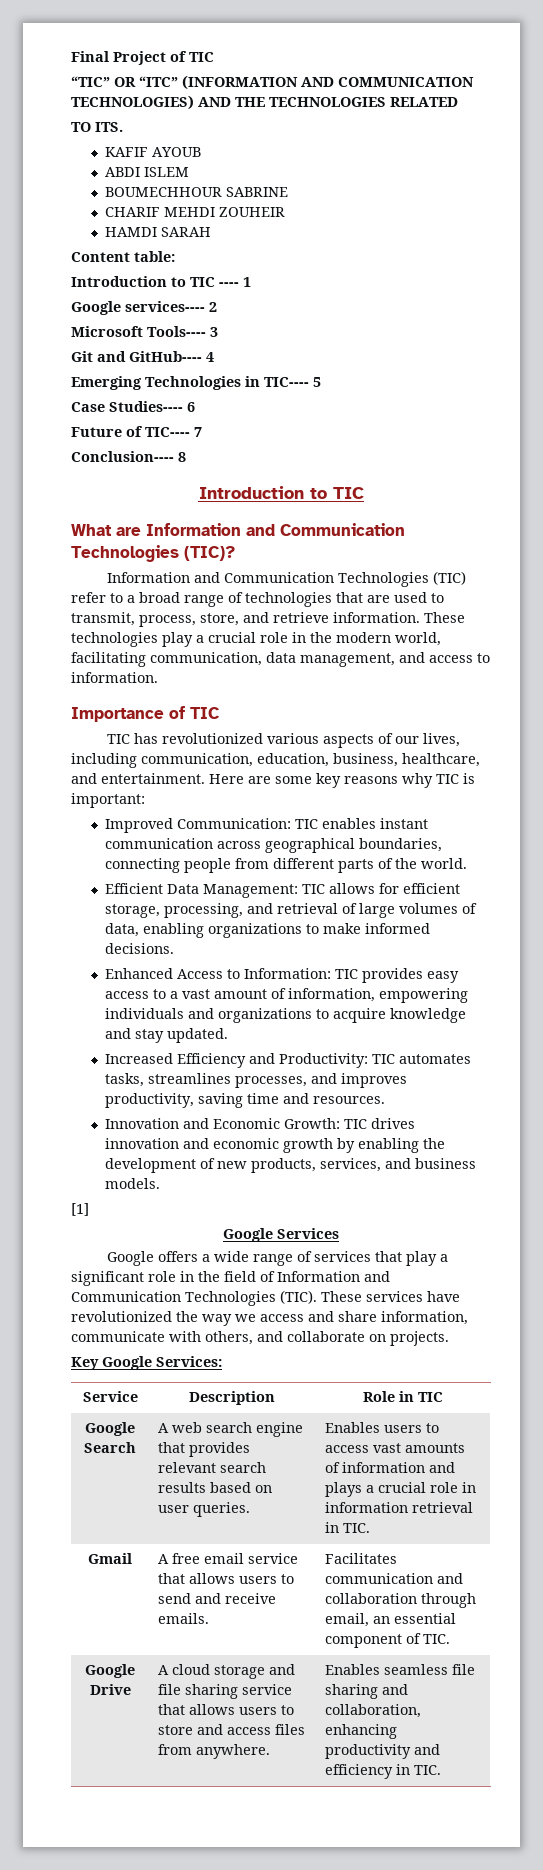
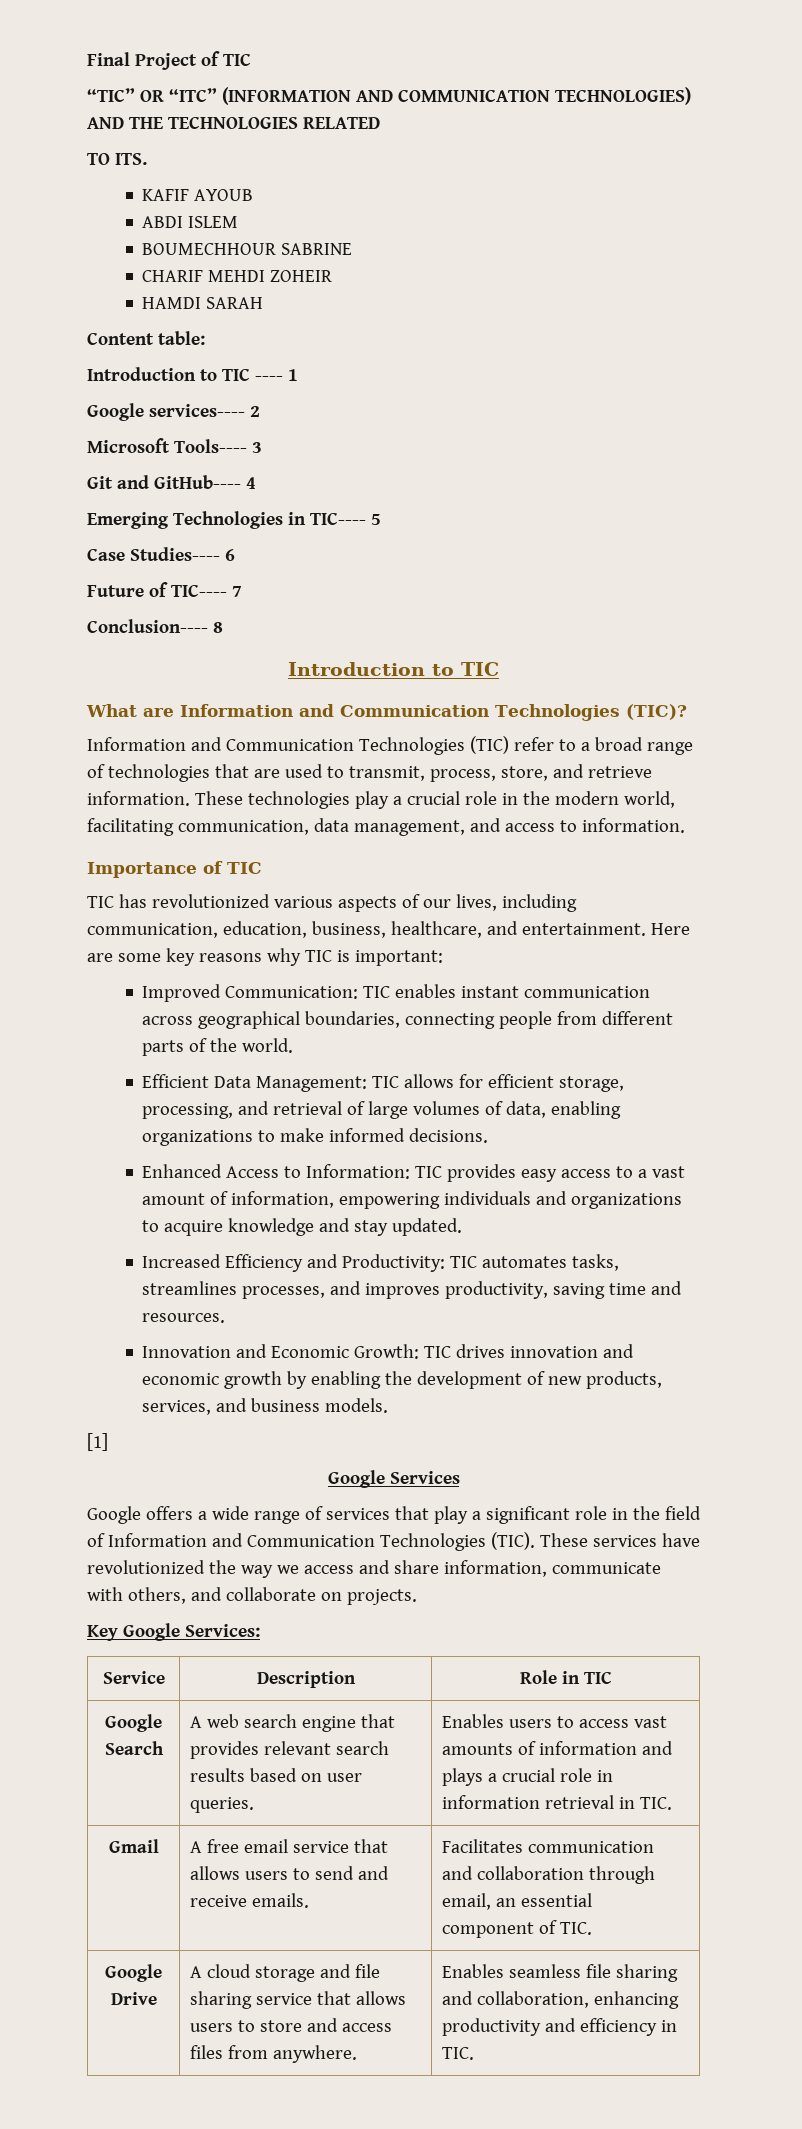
[218,207,285,217] ZOUHEIR -> [270,270,333,282] ZOHEIR

